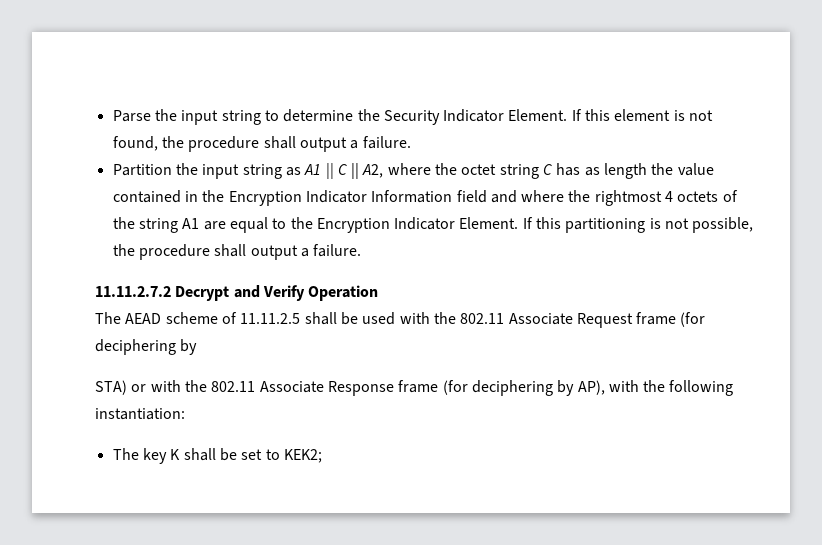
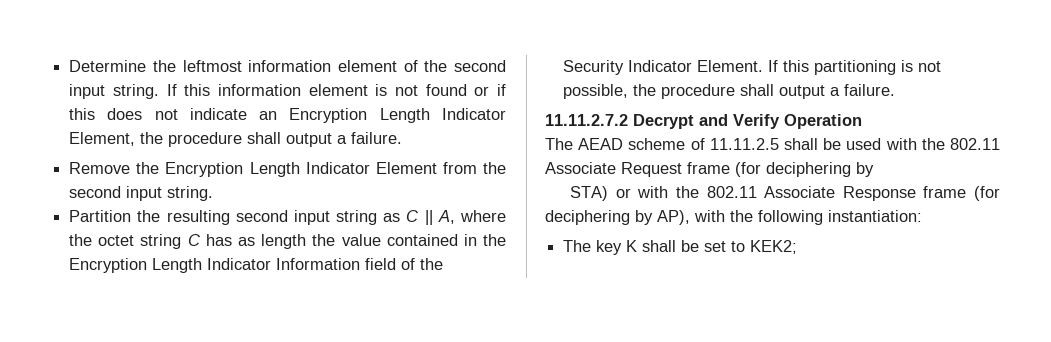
[112,109,611,125] Parse the input string to determine the Security Indicator Element. If this -> [69,60,506,72] [69,84,301,99] Determine the leftmost information element of the second input string. If this information
[112,136,411,152] found, the procedure shall output a failure. -> [425,84,507,96] [69,108,506,123] [69,132,403,147] [69,162,506,177] [69,186,214,201] found or if this does not indicate an Encryption Length Indicator Element, the procedure shall output a failure. // Remove the Encryption Length Indicator Element from the second input string.
(198, 169) none -> [166,210,288,225] resulting second
[304,163,334,179] A1 || -> (401, 217) none
[362,164,384,178] A2, -> [437,210,455,224] A,
(302, 198) none -> [152,258,203,273] Length
[490,190,738,206] [112,217,390,233] and where the rightmost 4 octets of the string A1 are equal to the Encryption -> [401,258,444,270] [563,60,625,75] of the Security

